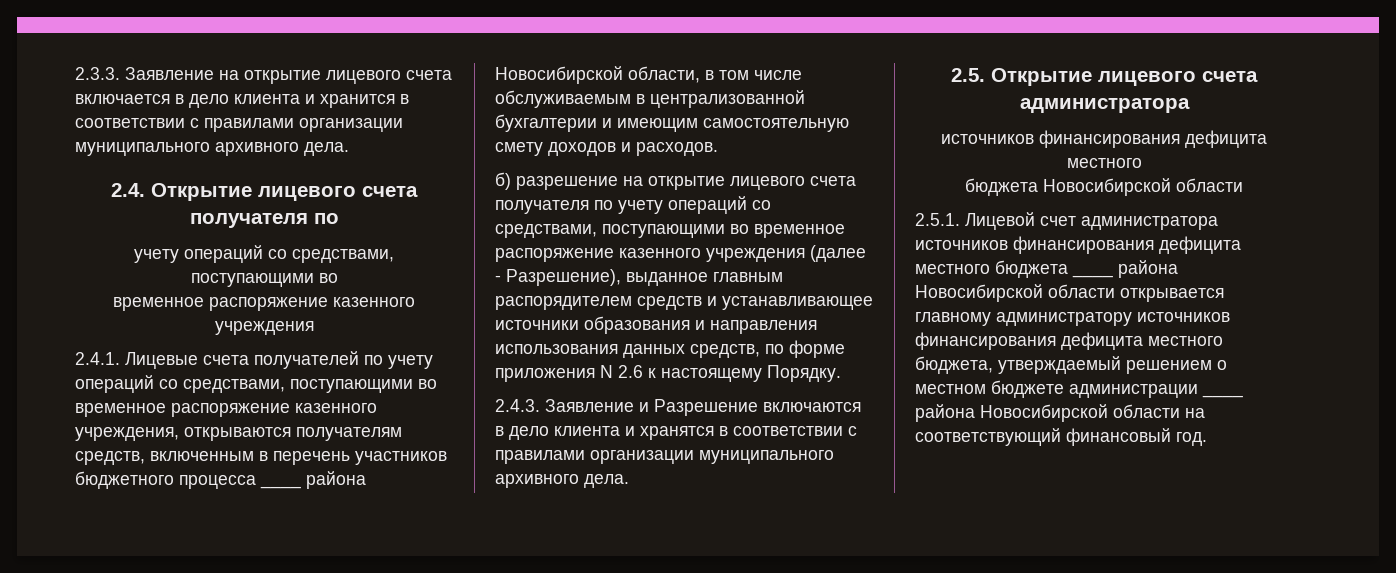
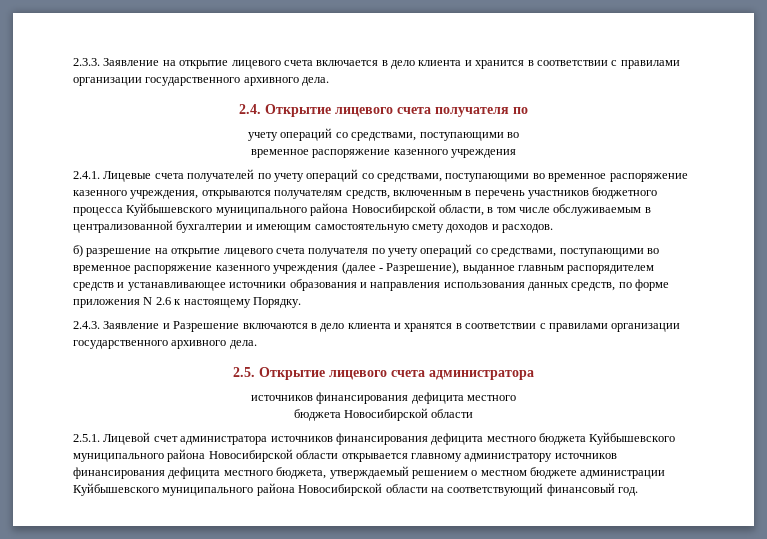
[75,142,210,156] муниципального -> [145,77,241,86] государственного
[260,485,301,489] ____ -> [126,203,307,216] Куйбышевского муниципального
[699,450,834,464] муниципального -> [73,340,168,349] государственного
[1072,274,1113,278] ____ -> [589,432,676,445] [73,453,164,462] Куйбышевского муниципального
[1202,394,1243,398] ____ -> [73,483,254,496] Куйбышевского муниципального

